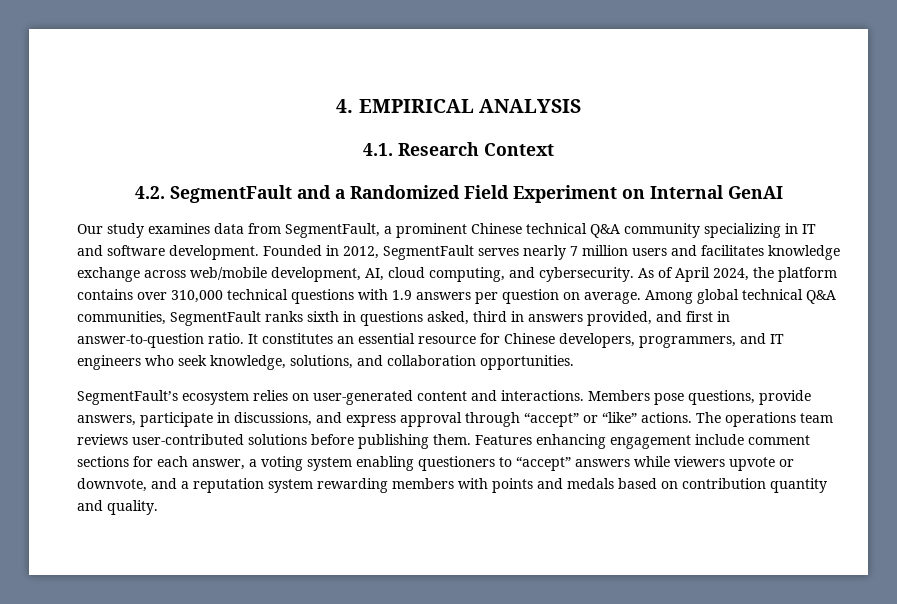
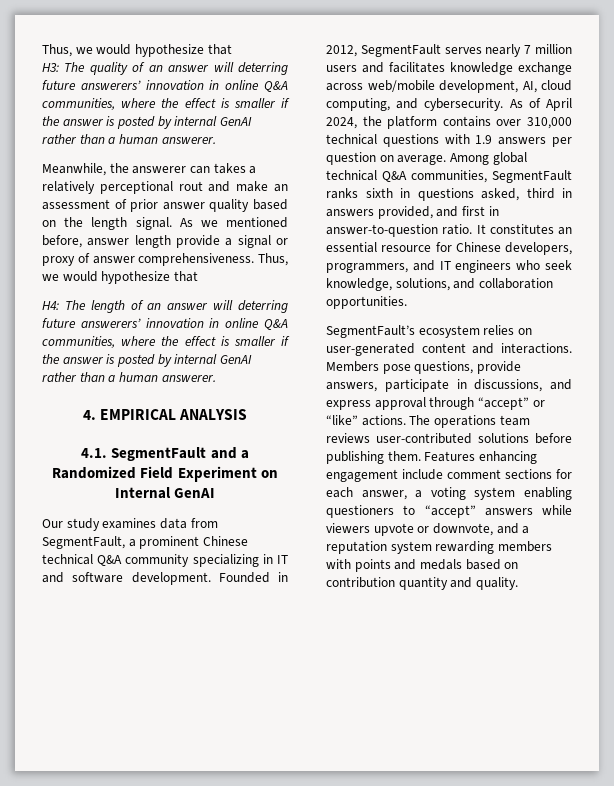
(336, 106) none -> [42,44,232,57] [42,62,288,75] [42,80,288,92] [42,98,290,110] [42,116,252,129] [42,134,216,144] [42,163,257,176] [42,181,289,194] [42,199,288,212] [42,217,288,230] [42,235,289,248] [42,253,288,266] [42,271,198,284] [42,300,288,313] [42,318,288,330] [42,336,290,348] [42,354,252,367] [42,372,216,382] Thus, we would hypothesize that // H3: The quality of an answer will deterring future answerers’ innovation in online Q&A communities, where the effect is smaller if the answer is posted by internal GenAI rather than a human answerer. // Meanwhile, the answerer can takes a relatively perceptional rout and make an assessment of prior answer quality based on the length signal. As we mentioned before, answer length provide a signal or proxy of answer comprehensiveness. Thus, we would hypothesize that // H4: The length of an answer will deterring future answerers’ innovation in online Q&A communities, where the effect is smaller if the answer is posted by internal GenAI rather than a human answerer. //
[398,142,554,156] [134,186,165,199] Research Context // 4.2. -> (108, 453) none

